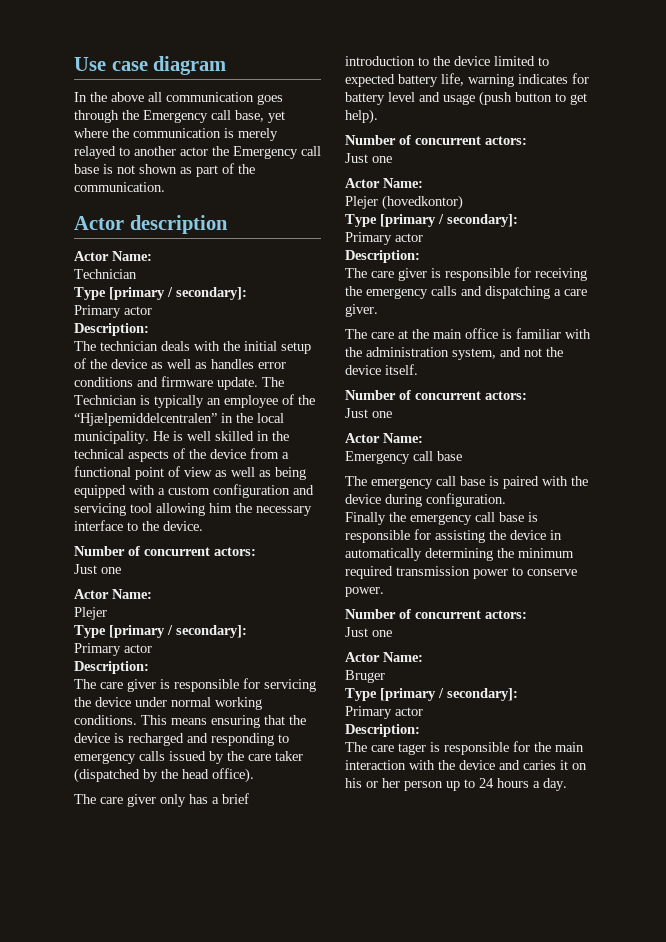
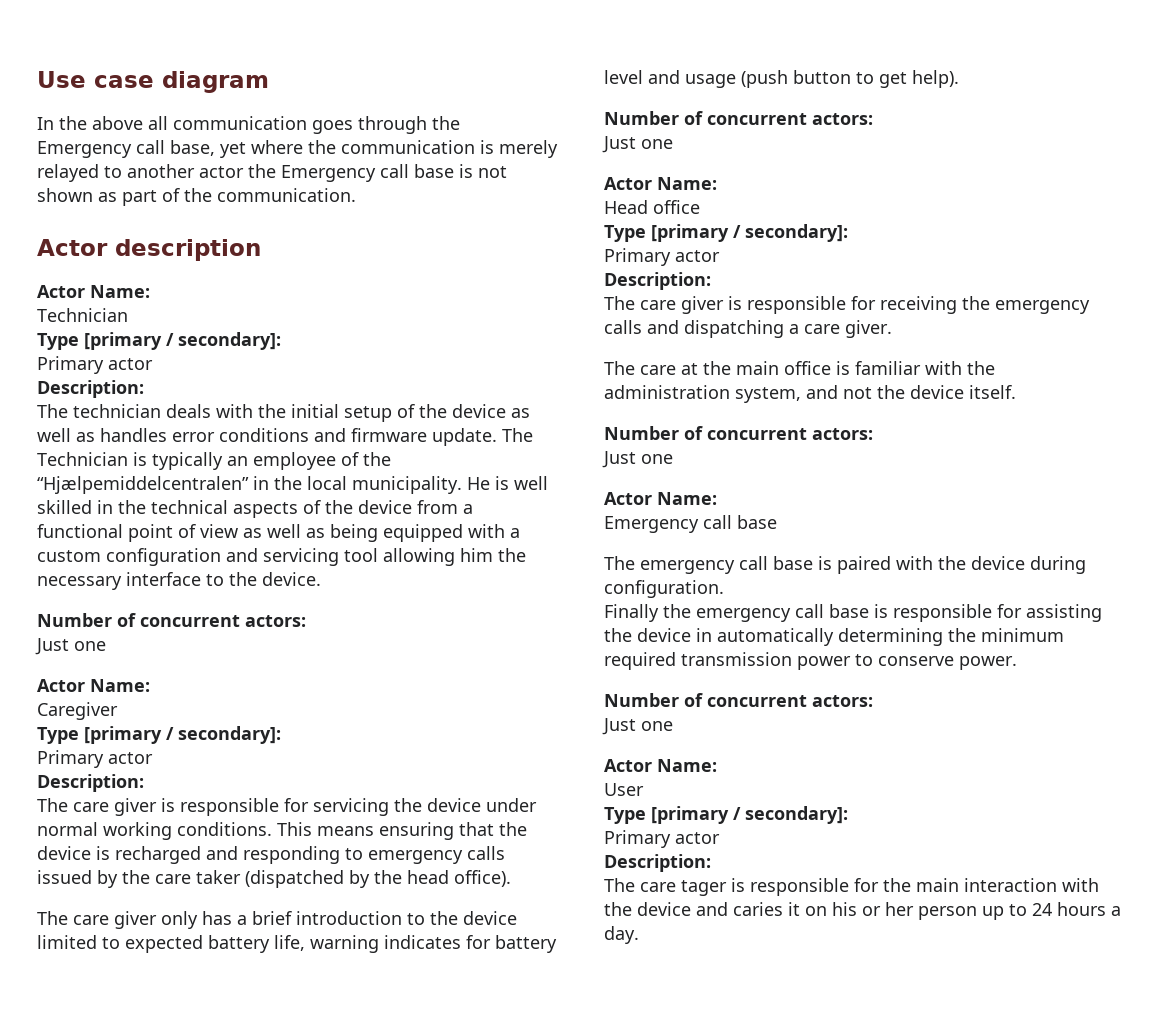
[74,607,107,620] Plejer -> [37,702,118,720] Caregiver
[345,195,463,210] Plejer (hovedkontor) -> [604,200,700,214] Head office
[345,670,385,683] Bruger -> [604,783,644,796] User

